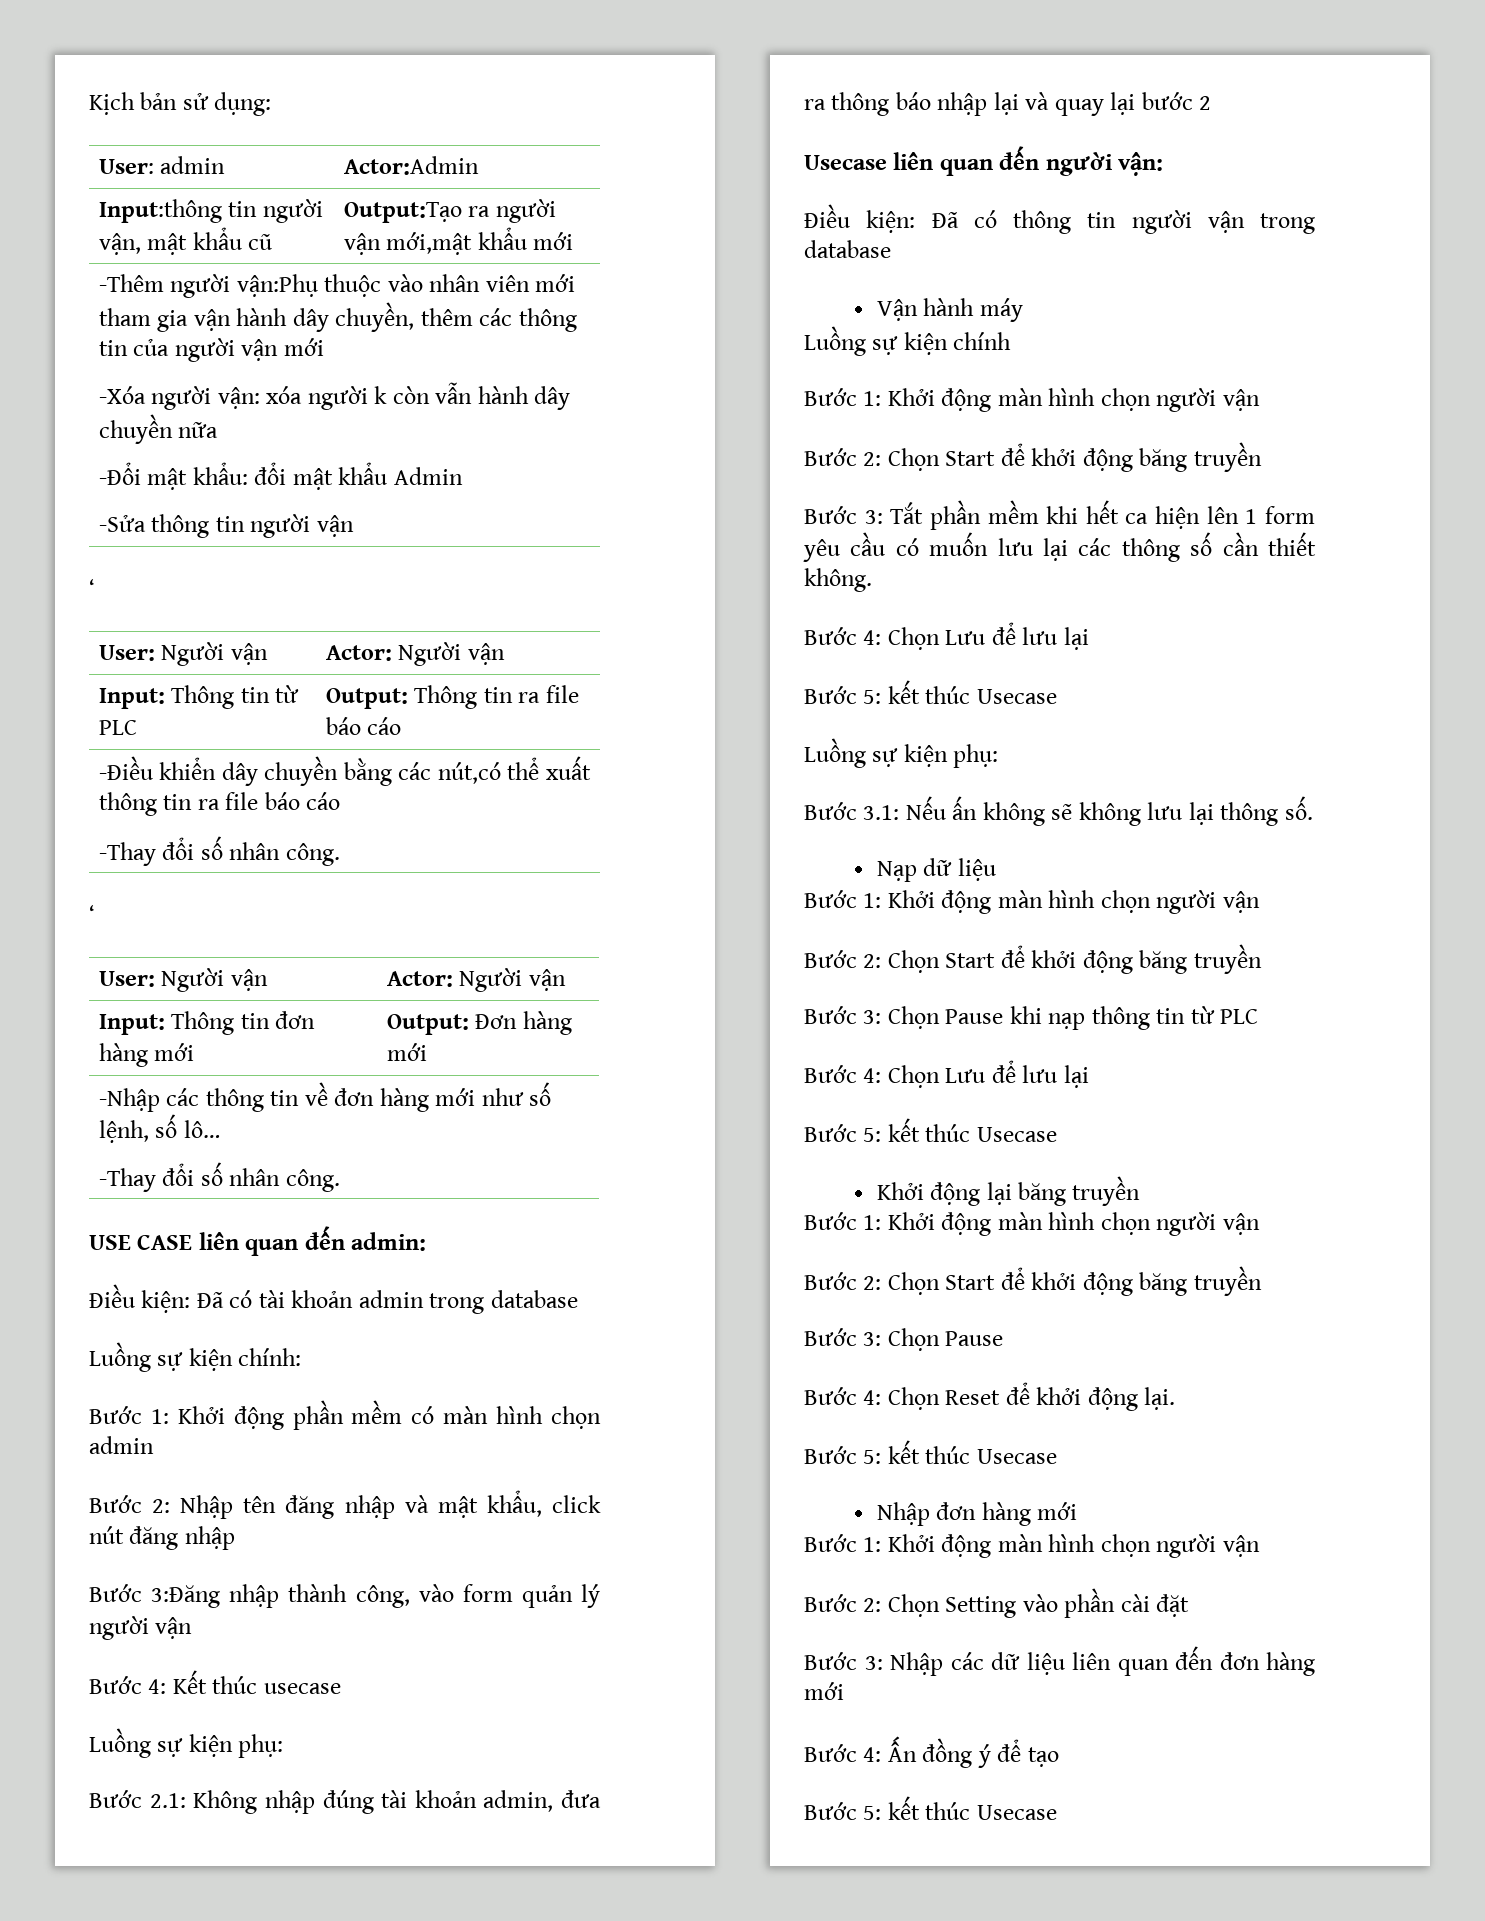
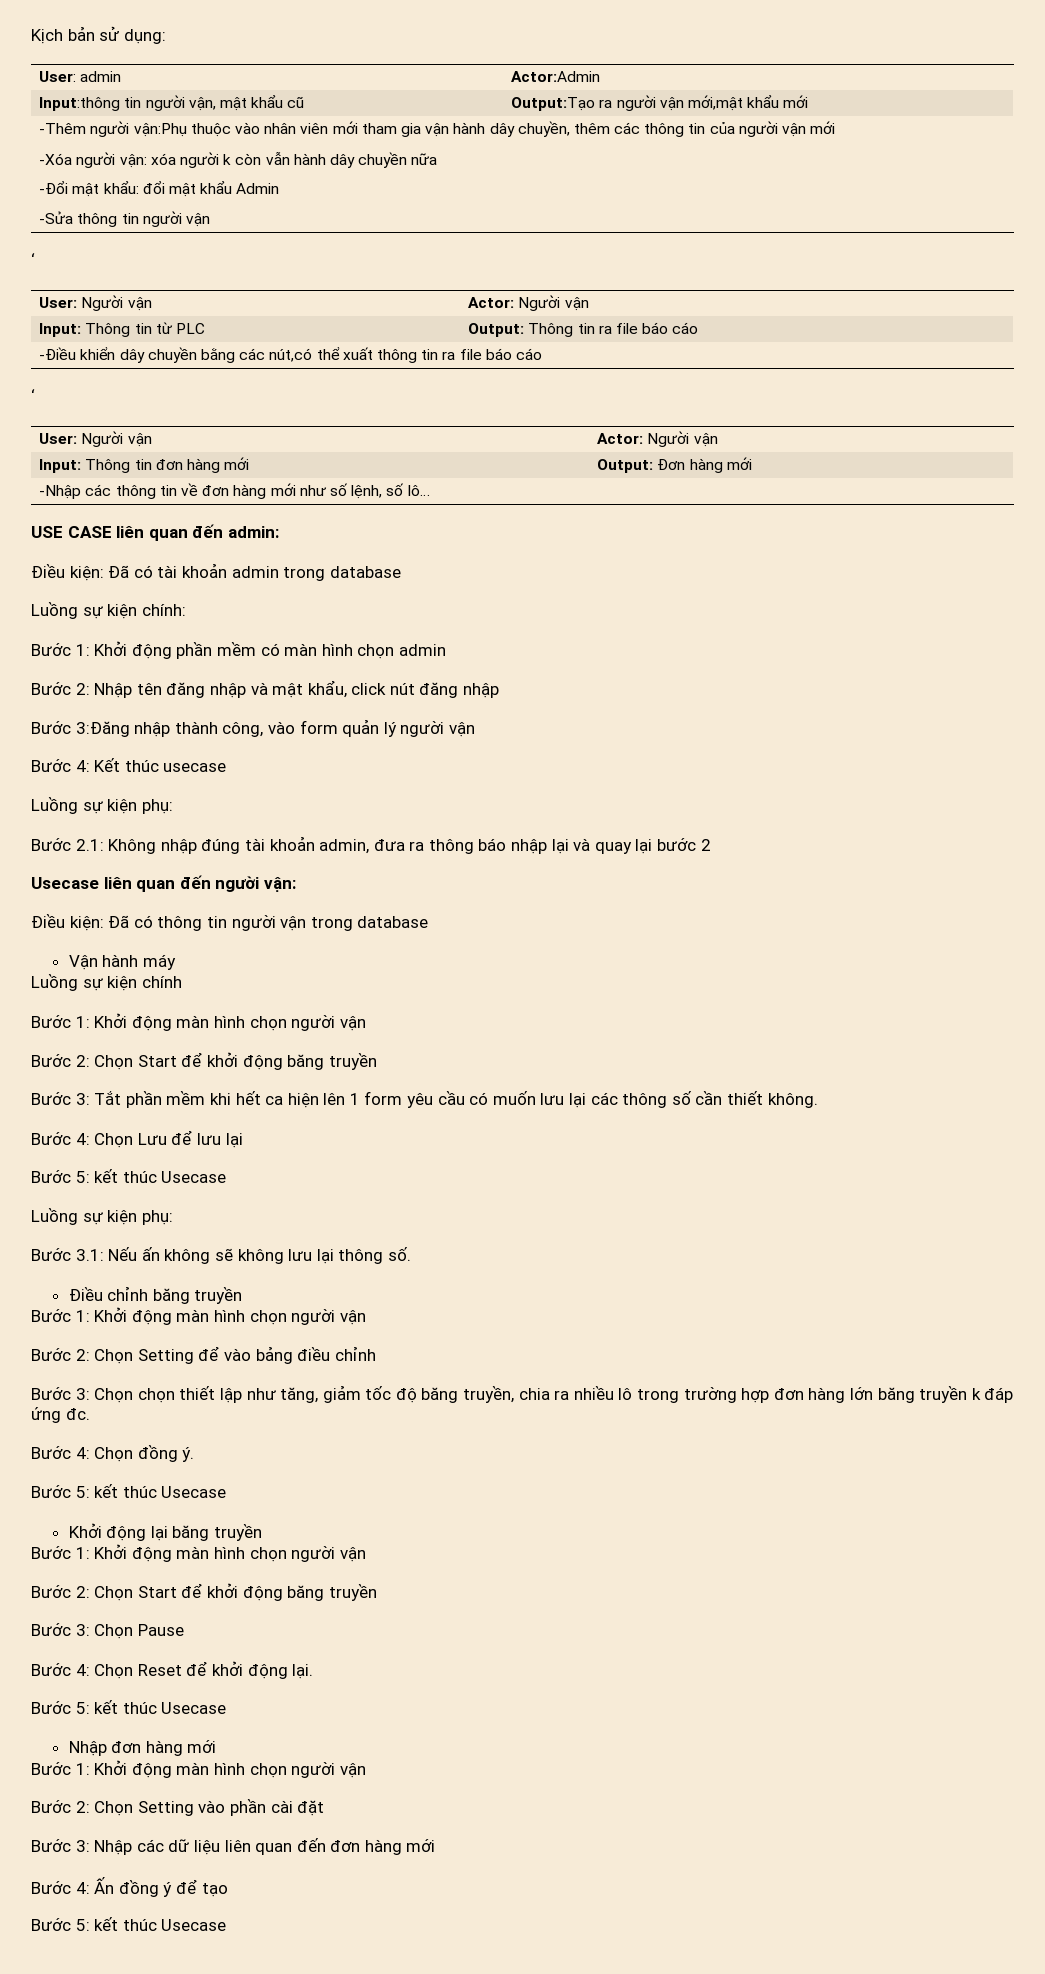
[98,836,340,866] // -Thay đổi số nhân công. -> (542, 354) none
[98,1162,340,1192] // -Thay đổi số nhân công. -> (430, 490) none
[876,858,996,882] Nạp dữ liệu -> [68,1286,243,1304] Điều chỉnh băng truyền
[945,944,1262,974] [804,1006,1259,1030] [804,1060,1089,1088] Start để khởi động băng truyền // Bước 3: Chọn Pause khi nạp thông tin từ PLC // Bước 4: Chọn Lưu để lưu lại -> [137,1346,376,1364] [31,1385,1014,1403] [31,1407,90,1423] [31,1445,195,1462] Setting để vào bảng điều chỉnh // Bước 3: Chọn chọn thiết lập như tăng, giảm tốc độ băng truyền, chia ra nhiều lô trong trường hợp đơn hàng lớn băng truyền k đáp ứng đc. // Bước 4: Chọn đồng ý.

